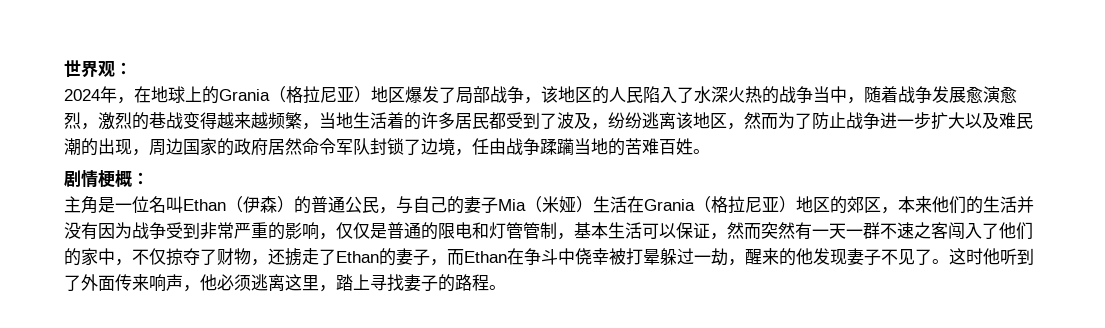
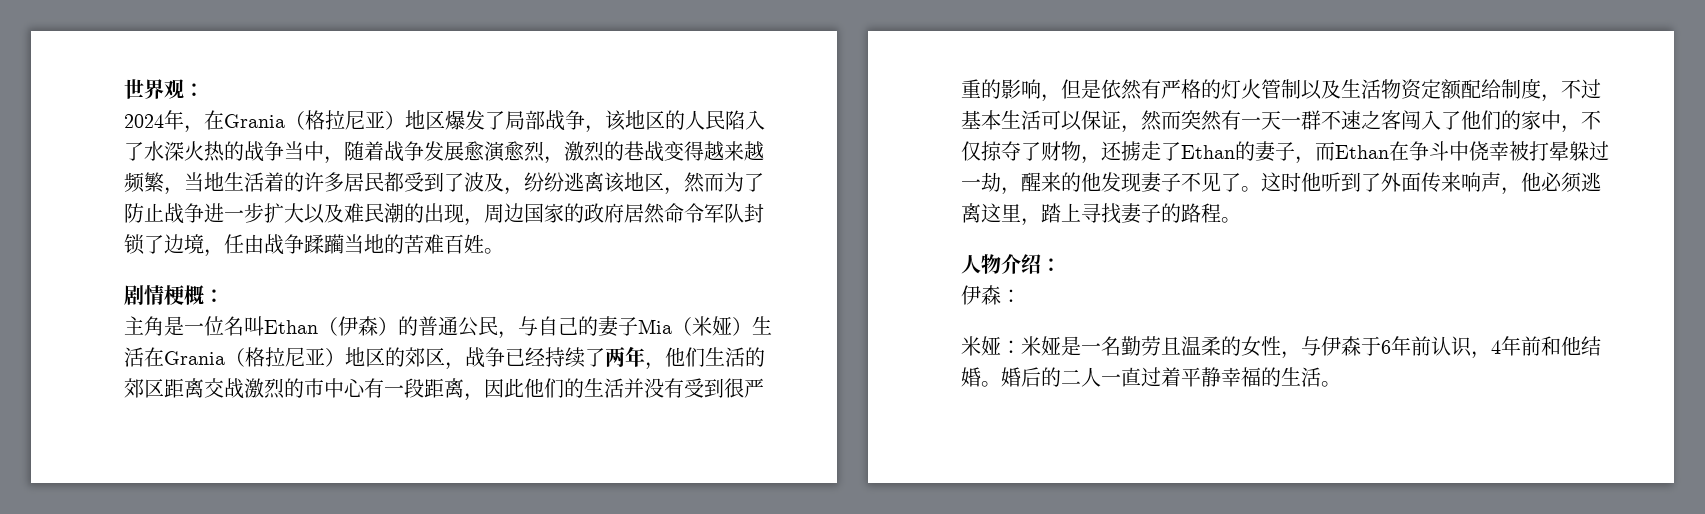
[151,86,219,104] 地球上的 -> (224, 120) none
[898,196,1034,214] [64,222,574,240] 本来他们的生活并没有因为战争受到非常严重的影响，仅仅是普通的限电和灯管管制， -> [465,346,765,370] [124,378,764,401] [961,78,1601,102] 战争已经持续了两年，他们生活的郊区距离交战激烈的市中心有一段距离，因此他们的生活并没有受到很严重的影响，但是依然有严格的灯火管制以及生活物资定额配给制度，不过
(506, 287) none -> [961,254,1061,274] [961,285,1021,305] [961,336,1601,359] [961,367,1341,387] // 人物介绍： // 伊森： // 米娅：米娅是一名勤劳且温柔的女性，与伊森于6年前认识，4年前和他结婚。婚后的二人一直过着平静幸福的生活。

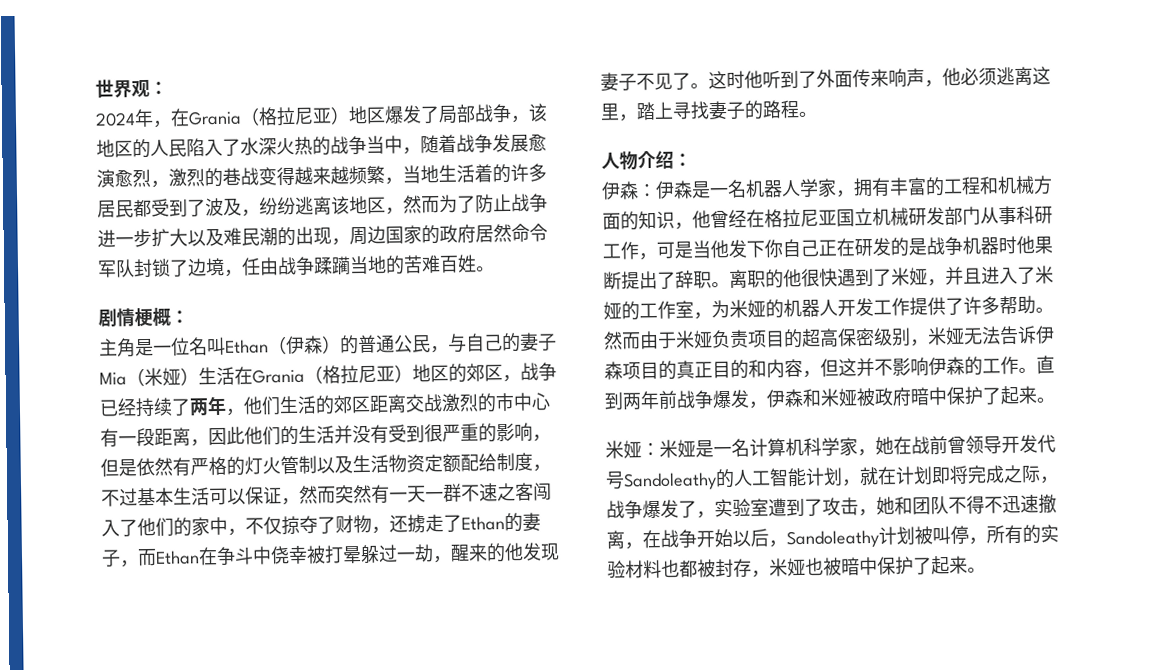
[961,336,1601,359] [961,367,1321,387] // 米娅：米娅是一名勤劳且温柔的女性，与伊森于6年前认识，4年前和他结婚。婚后的二人一直过着平静幸福的生活 -> [655,175,1053,199] [602,205,1053,231] [602,235,1053,261] [603,265,1054,290] [603,295,1054,321] [603,325,1055,350] [604,355,1055,380] [604,385,1055,410] [605,434,1056,459] [605,464,1059,491] [606,494,1057,520] [606,524,1059,550] [607,555,968,579] 伊森是一名机器人学家，拥有丰富的工程和机械方面的知识，他曾经在格拉尼亚国立机械研发部门从事科研工作，可是当他发下你自己正在研发的是战争机器时他果断提出了辞职。离职的他很快遇到了米娅，并且进入了米娅的工作室，为米娅的机器人开发工作提供了许多帮助。然而由于米娅负责项目的超高保密级别，米娅无法告诉伊森项目的真正目的和内容，但这并不影响伊森的工作。直到两年前战争爆发，伊森和米娅被政府暗中保护了起来。 // 米娅：米娅是一名计算机科学家，她在战前曾领导开发代号Sandoleathy的人工智能计划，就在计划即将完成之际，战争爆发了，实验室遭到了攻击，她和团队不得不迅速撤离，在战争开始以后，Sandoleathy计划被叫停，所有的实验材料也都被封存，米娅也被暗中保护了起来

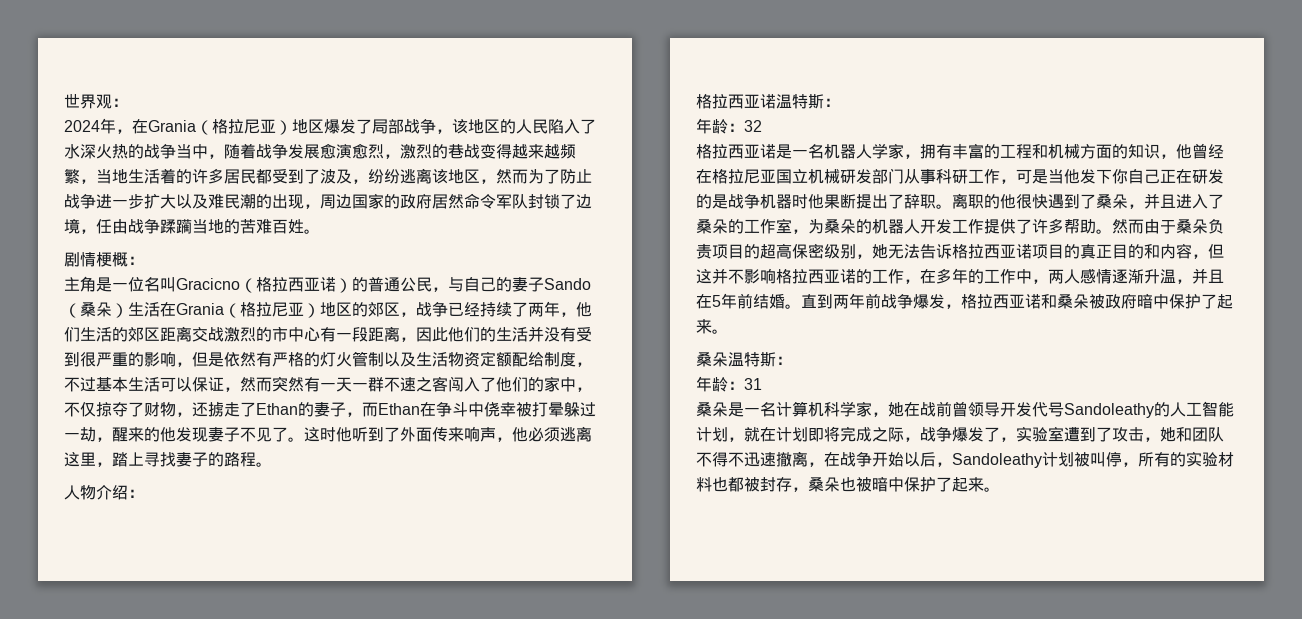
[225,335,323,355] Ethan（伊森 -> [176,277,336,293] Gracicno（格拉西亚诺
[99,367,181,387] Mia（米娅 -> [544,278,591,290] [64,302,112,318] Sando（桑朵
[601,180,693,200] 伊森：伊森 -> [696,94,840,109] [696,118,762,134] [696,144,776,159] 格拉西亚诺温特斯： // 年龄：32 // 格拉西亚诺
[891,267,928,286] 米娅 -> [1096,194,1128,209] 桑朵
[1035,265,1054,284] [603,301,622,320] 米娅 -> [696,219,728,234] 桑朵
[729,299,766,318] 米娅 -> [824,219,856,234] 桑朵
[675,330,713,349] 米娅 -> [1176,219,1208,234] 桑朵
[927,326,965,346] 米娅 -> [872,244,888,259] 她
[1035,325,1055,344] [604,361,623,380] 伊森 -> [952,244,1032,259] 格拉西亚诺
[928,355,1019,376] 伊森的工作 -> [776,268,1224,284] [696,293,785,309] 格拉西亚诺的工作，在多年的工作中，两人感情逐渐升温，并且在5年前结婚
[766,388,858,408] 伊森和米娅 -> [961,294,1089,309] 格拉西亚诺和桑朵
[605,439,696,459] 米娅：米娅 -> [696,352,792,367] [696,376,762,392] [696,402,728,417] 桑朵温特斯： // 年龄：31 // 桑朵
[769,557,806,577] 米娅 -> [808,477,840,492] 桑朵

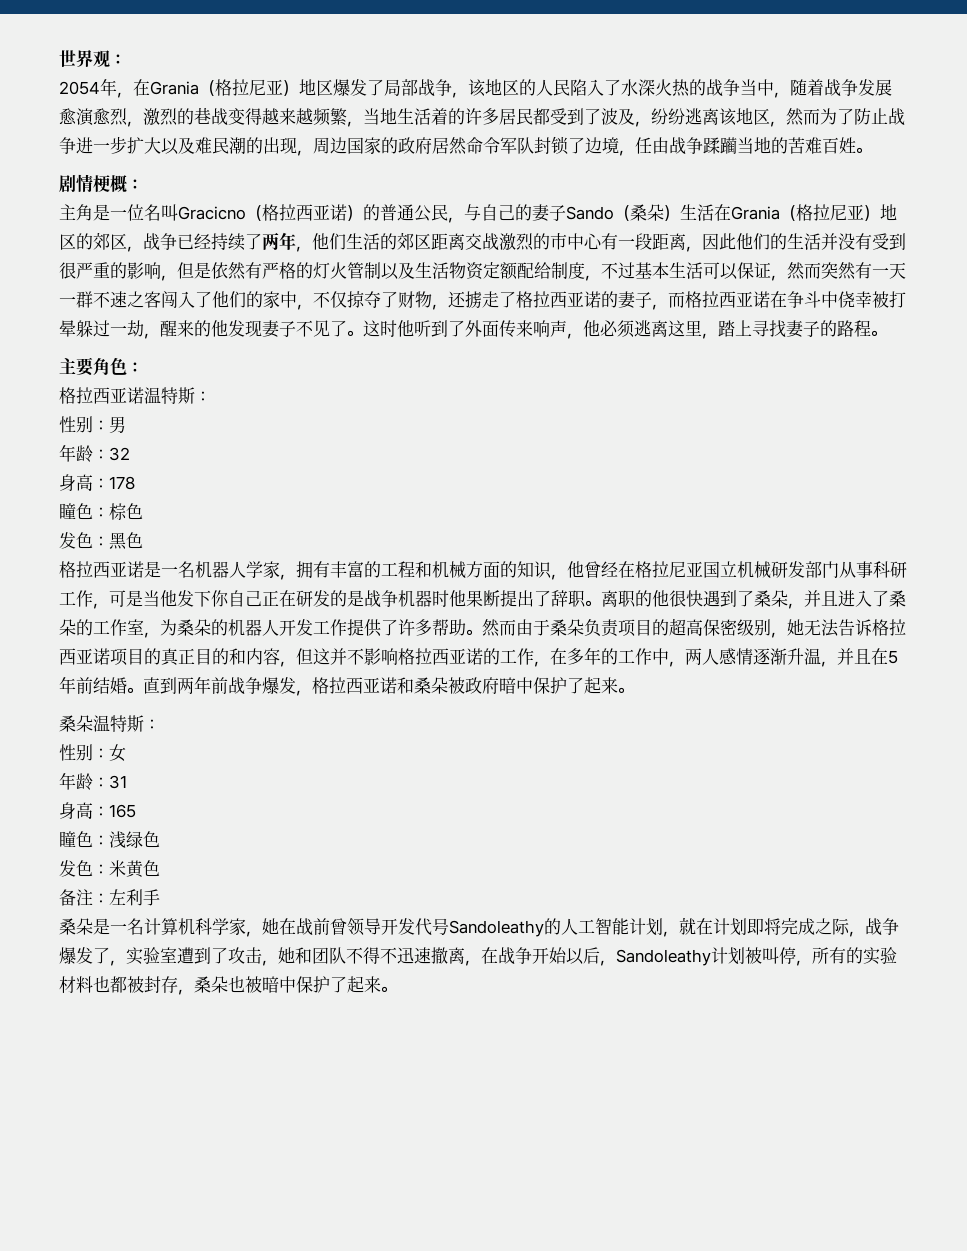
[64,120,100,132] 2024 -> [59,81,100,95] 2054
[256,402,420,417] Ethan的妻子，而Ethan -> [516,291,770,310] 格拉西亚诺的妻子，而格拉西亚诺
[64,485,128,500] 人物介绍 -> [59,357,127,376] 主要角色
(840, 102) none -> [59,416,126,433] // 性别：男
(762, 126) none -> [59,474,135,491] [59,503,143,520] [59,532,143,550] // 身高：178 // 瞳色：棕色 // 发色：黑色
(792, 360) none -> [59,744,126,762] // 性别：女
(762, 384) none -> [59,802,136,819] [59,831,160,848] [59,860,160,878] [59,889,160,906] // 身高：165 // 瞳色：浅绿色 // 发色：米黄色 // 备注：左利手

